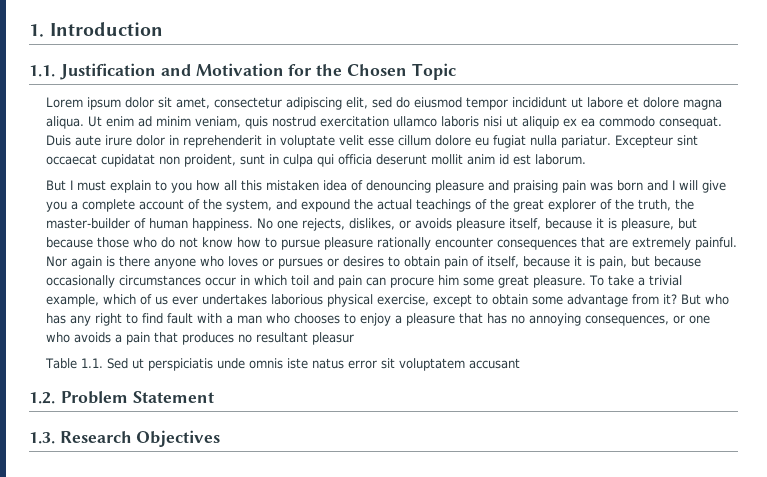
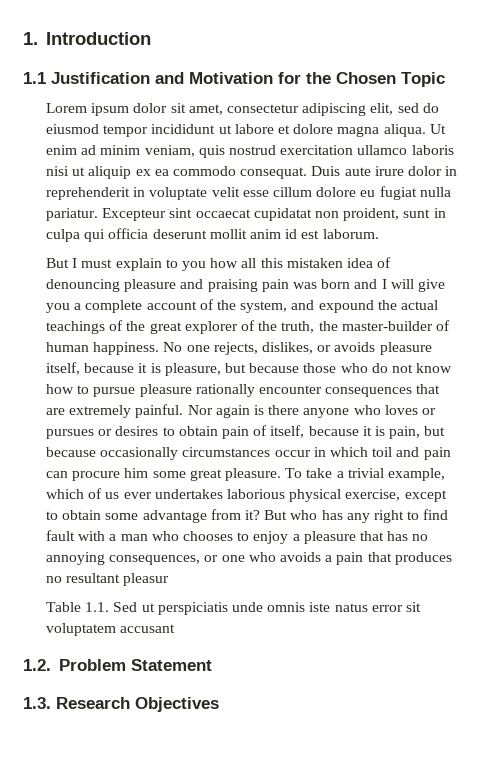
[29,65,55,77] 1.1. -> [23,72,46,84] 1.1

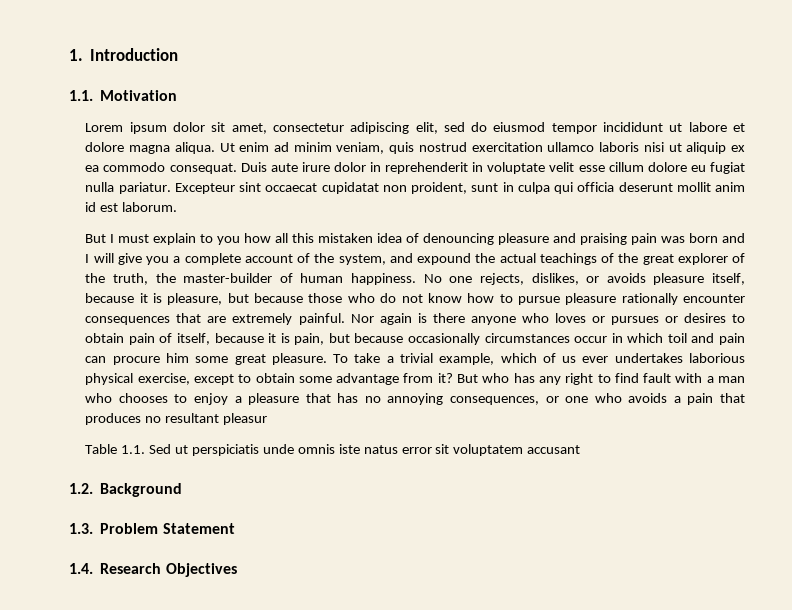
[23,72,445,87] 1.1 Justification and Motivation for the Chosen Topic -> [69,90,178,101] 1.1. Motivation
(51, 665) none -> [100,483,183,497] [69,523,93,534] Background // 1.3.
[23,697,51,709] 1.3. -> [69,563,93,574] 1.4.

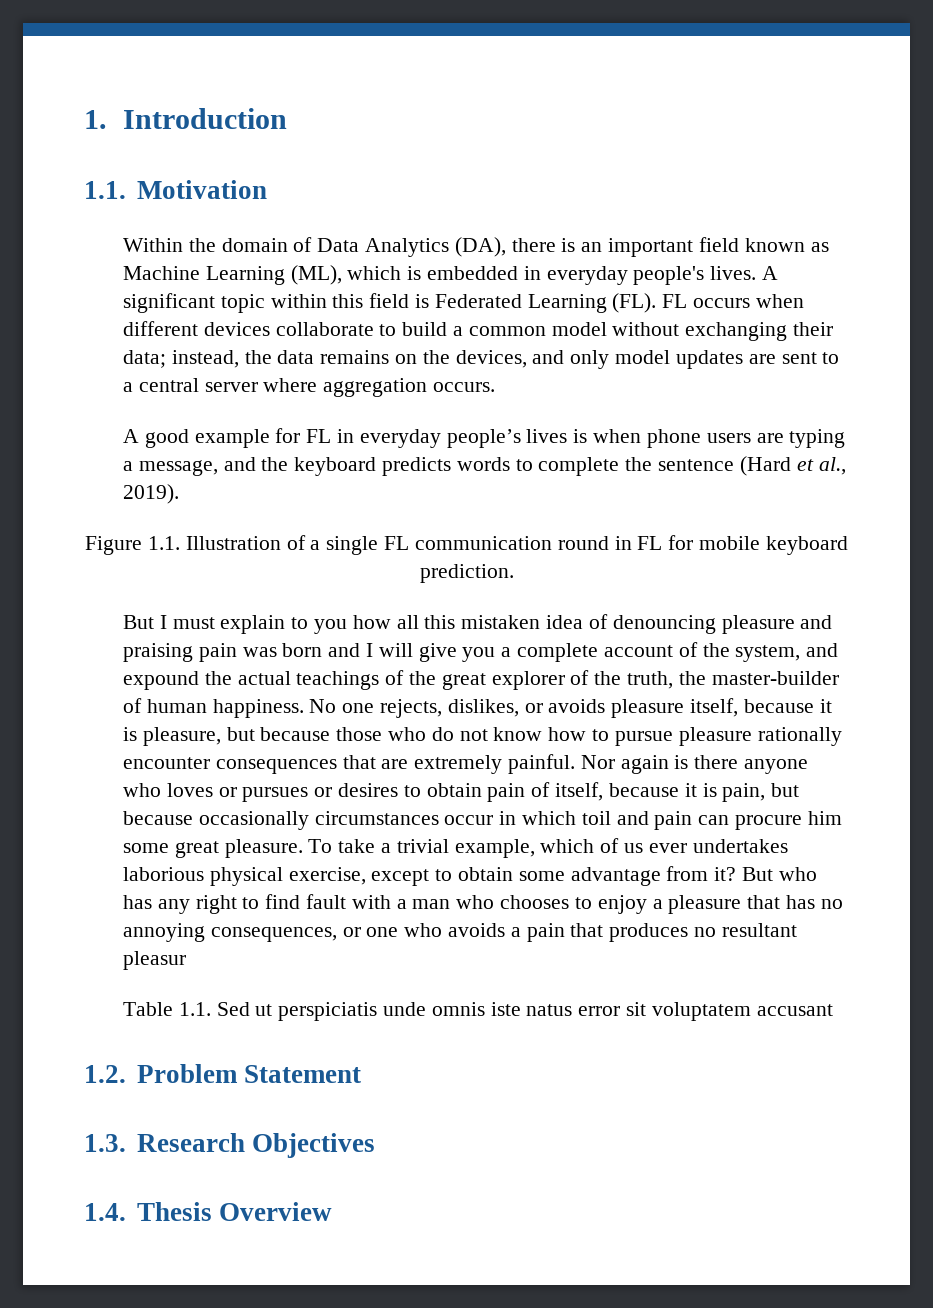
[85,122,745,134] [85,142,745,154] [85,162,745,174] [85,182,745,194] [85,202,178,212] Lorem ipsum dolor sit amet, consectetur adipiscing elit, sed do eiusmod tempor incididunt ut labore et dolore magna aliqua. Ut enim ad minim veniam, quis nostrud exercitation ullamco laboris nisi ut aliquip ex ea commodo consequat. Duis aute irure dolor in reprehenderit in voluptate velit esse cillum dolore eu fugiat nulla pariatur. Excepteur sint occaecat cupidatat non proident, sunt in culpa qui officia deserunt mollit anim id est laborum. -> [123,237,829,257] [123,265,779,285] [123,293,804,313] [123,321,834,341] [123,350,840,369] [123,378,496,397] [123,428,846,448] [123,456,846,476] [123,484,180,504] [85,535,848,555] [419,564,514,583] Within the domain of Data Analytics (DA), there is an important field known as Machine Learning (ML), which is embedded in everyday people's lives. A significant topic within this field is Federated Learning (FL). FL occurs when different devices collaborate to build a common model without exchanging their data; instead, the data remains on the devices, and only model updates are sent to a central server where aggregation occurs. // A good example for FL in everyday people’s lives is when phone users are typing a message, and the keyboard predicts words to complete the sentence (Hard et al., 2019). // Figure 1.1. Illustration of a single FL communication round in FL for mobile keyboard prediction.
[100,483,183,497] [69,523,93,534] Background // 1.3. -> (126, 1074) none
[69,563,93,574] 1.4. -> [84,1134,126,1152] 1.3.
(237, 570) none -> [84,1202,333,1221] // 1.4. Thesis Overview

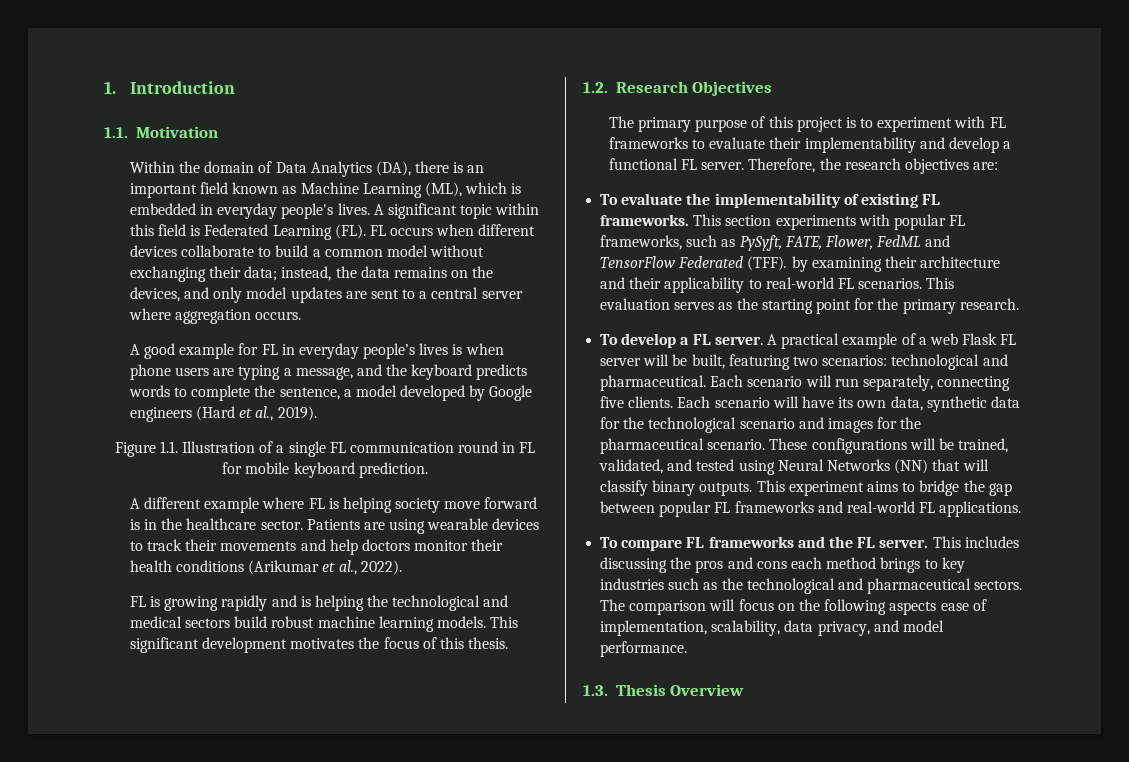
[658,459,735,471] sentence -> [279,385,533,401] [129,407,192,422] sentence, a model developed by Google engineers
[123,614,833,634] [123,642,839,662] [123,670,839,690] [123,698,832,718] [123,727,842,746] [123,754,809,774] [123,782,800,802] [123,811,842,830] [123,838,788,858] [123,866,817,886] [123,894,843,914] [123,923,797,942] [123,951,187,970] [123,1002,833,1021] [84,1064,362,1083] [84,1133,376,1158] [84,1203,126,1221] But I must explain to you how all this mistaken idea of denouncing pleasure and praising pain was born and I will give you a complete account of the system, and expound the actual teachings of the great explorer of the truth, the master-builder of human happiness. No one rejects, dislikes, or avoids pleasure itself, because it is pleasure, but because those who do not know how to pursue pleasure rationally encounter consequences that are extremely painful. Nor again is there anyone who loves or pursues or desires to obtain pain of itself, because it is pain, but because occasionally circumstances occur in which toil and pain can procure him some great pleasure. To take a trivial example, which of us ever undertakes laborious physical exercise, except to obtain some advantage from it? But who has any right to find fault with a man who chooses to enjoy a pleasure that has no annoying consequences, or one who avoids a pain that produces no resultant pleasur // Table 1.1. Sed ut perspiciatis unde omnis iste natus error sit voluptatem accusant // 1.2. Problem Statement // 1.3. Research Objectives // 1.4. -> [129,497,538,513] [129,518,540,534] [129,539,504,555] [129,560,402,575] [129,595,509,611] [129,616,519,632] [129,637,509,653] [583,81,773,96] [608,116,1006,132] [608,137,1012,153] [608,158,999,174] [600,193,941,208] [600,214,966,230] [600,235,951,251] [600,256,1001,272] [600,277,955,293] [600,298,1019,314] [600,333,1017,349] [600,354,1008,370] [600,375,1011,391] [600,396,1020,412] [600,417,922,433] [600,438,1009,454] [599,459,989,475] [600,480,1012,496] [600,501,1022,517] [600,536,1019,551] [600,557,965,573] [600,578,1023,594] [600,599,987,615] [600,620,944,636] [600,641,688,657] [583,685,608,696] A different example where FL is helping society move forward is in the healthcare sector. Patients are using wearable devices to track their movements and help doctors monitor their health conditions (Arikumar et al., 2022). // FL is growing rapidly and is helping the technological and medical sectors build robust machine learning models. This significant development motivates the focus of this thesis. // 1.2. Research Objectives // The primary purpose of this project is to experiment with FL frameworks to evaluate their implementability and develop a functional FL server. Therefore, the research objectives are: // To evaluate the implementability of existing FL frameworks. This section experiments with popular FL frameworks, such as PySyft, FATE, Flower, FedML and TensorFlow Federated (TFF). by examining their architecture and their applicability to real-world FL scenarios. This evaluation serves as the starting point for the primary research. // To develop a FL server. A practical example of a web Flask FL server will be built, featuring two scenarios: technological and pharmaceutical. Each scenario will run separately, connecting five clients. Each scenario will have its own data, synthetic data for the technological scenario and images for the pharmaceutical scenario. These configurations will be trained, validated, and tested using Neural Networks (NN) that will classify binary outputs. This experiment aims to bridge the gap between popular FL frameworks and real-world FL applications. // To compare FL frameworks and the FL server. This includes discussing the pros and cons each method brings to key industries such as the technological and pharmaceutical sectors. The comparison will focus on the following aspects ease of implementation, scalability, data privacy, and model performance. // 1.3.

